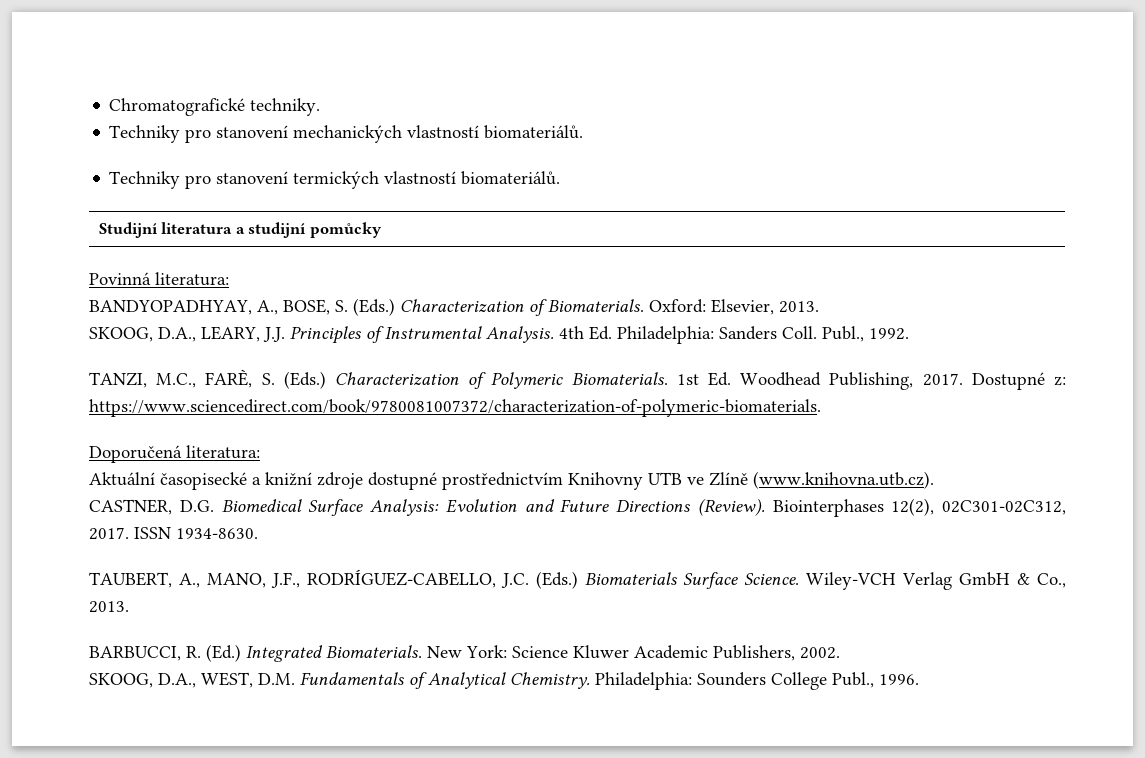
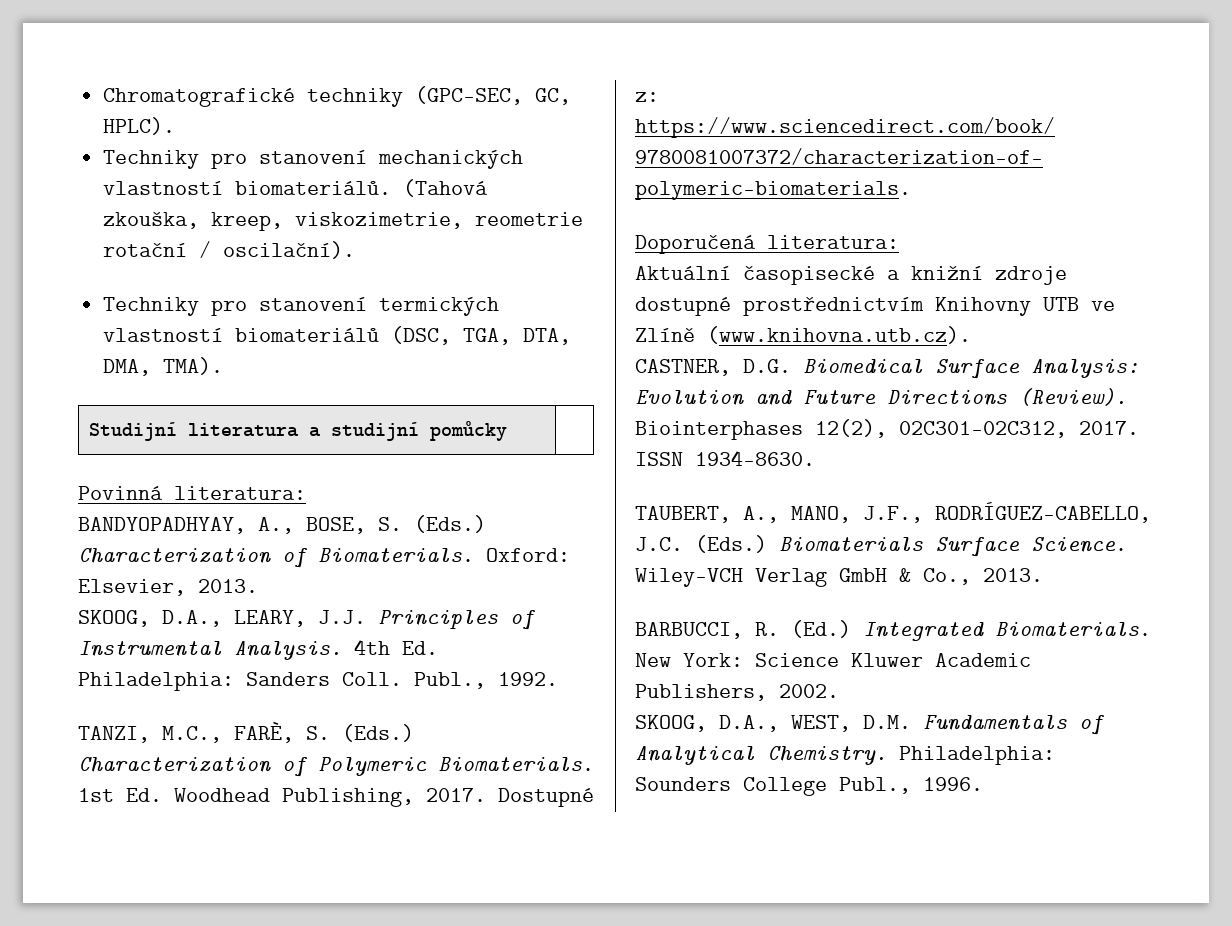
[250,98,321,116] techniky. -> [307,86,572,107] [103,117,176,135] techniky (GPC-SEC, GC, HPLC).
(584, 132) none -> [403,179,489,197] [103,212,584,231] [103,241,356,259] (Tahová zkouška, kreep, viskozimetrie, reometrie rotační / oscilační).
[461,171,561,185] biomateriálů. -> [235,326,572,345] [103,357,224,376] biomateriálů (DSC, TGA, DTA, DMA, TMA).

